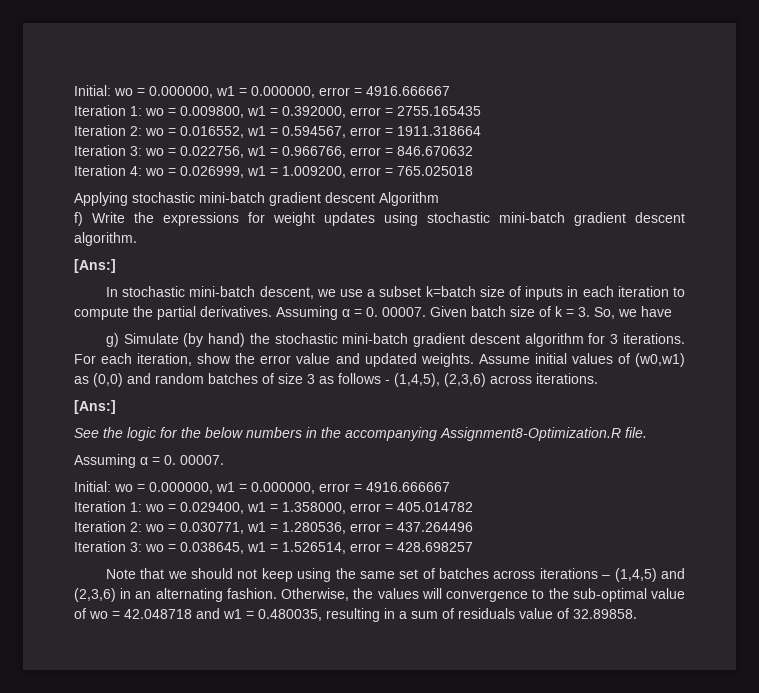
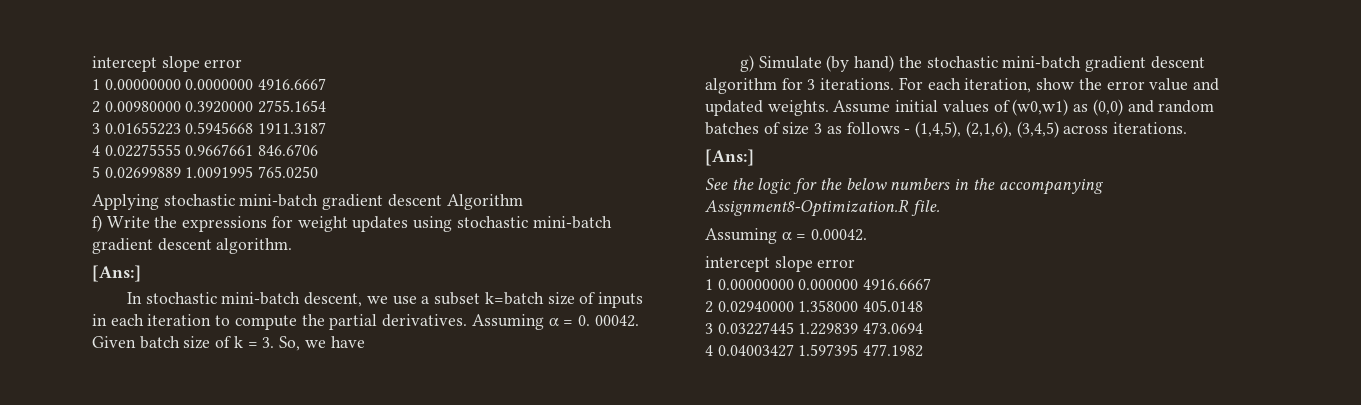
[74,85,450,98] [74,105,481,118] [74,125,481,138] [74,145,473,158] [74,165,473,178] Initial: wo = 0.000000, w1 = 0.000000, error = 4916.666667 // Iteration 1: wo = 0.009800, w1 = 0.392000, error = 2755.165435 // Iteration 2: wo = 0.016552, w1 = 0.594567, error = 1911.318664 // Iteration 3: wo = 0.022756, w1 = 0.966766, error = 846.670632 // Iteration 4: wo = 0.026999, w1 = 1.009200, error = 765.025018 -> [92,56,243,72] [92,78,327,90] [92,100,327,113] [92,122,327,135] [92,144,319,157] [92,166,319,179] intercept slope error // 1 0.00000000 0.0000000 4916.6667 // 2 0.00980000 0.3920000 2755.1654 // 3 0.01655223 0.5945668 1911.3187 // 4 0.02275555 0.9667661 846.6706 // 5 0.02699889 1.0091995 765.0250
[382,307,426,317] 00007. -> [594,315,639,327] 00042.
[444,373,486,387] (2,3,6) -> [965,121,1059,138] (2,1,6), (3,4,5)
[164,455,224,465] [74,481,450,494] [74,501,473,514] [74,521,473,534] [74,541,473,554] [105,568,686,582] [74,588,685,602] [74,608,637,622] 0. 00007. // Initial: wo = 0.000000, w1 = 0.000000, error = 4916.666667 // Iteration 1: wo = 0.029400, w1 = 1.358000, error = 405.014782 // Iteration 2: wo = 0.030771, w1 = 1.280536, error = 437.264496 // Iteration 3: wo = 0.038645, w1 = 1.526514, error = 428.698257 // Note that we should not keep using the same set of batches across iterations – (1,4,5) and (2,3,6) in an alternating fashion. Otherwise, the values will convergence to the sub-optimal value of wo = 42.048718 and w1 = 0.480035, resulting in a sum of residuals value of 32.89858. -> [811,229,868,241] [705,256,856,272] [705,278,932,290] [705,300,924,313] [705,322,924,335] [705,344,924,357] 0.00042. // intercept slope error // 1 0.00000000 0.000000 4916.6667 // 2 0.02940000 1.358000 405.0148 // 3 0.03227445 1.229839 473.0694 // 4 0.04003427 1.597395 477.1982

